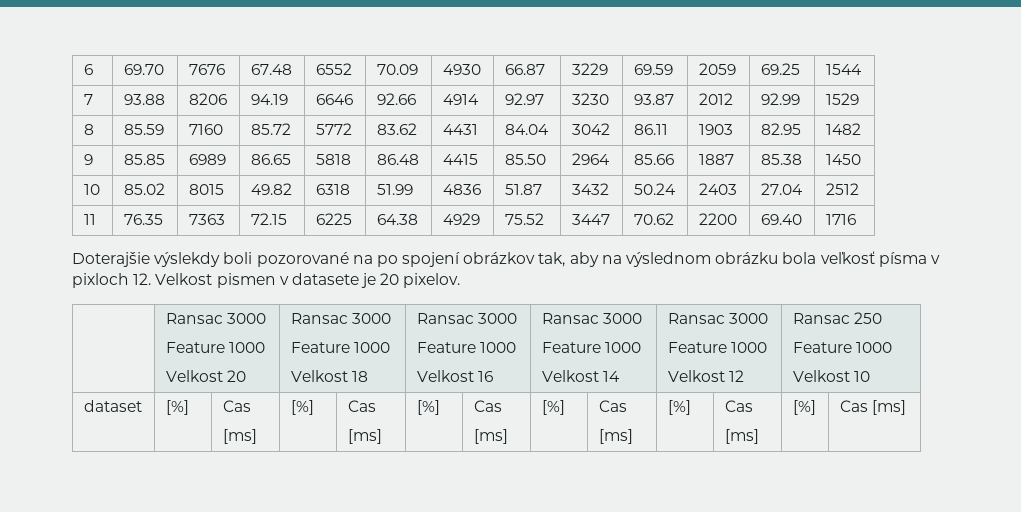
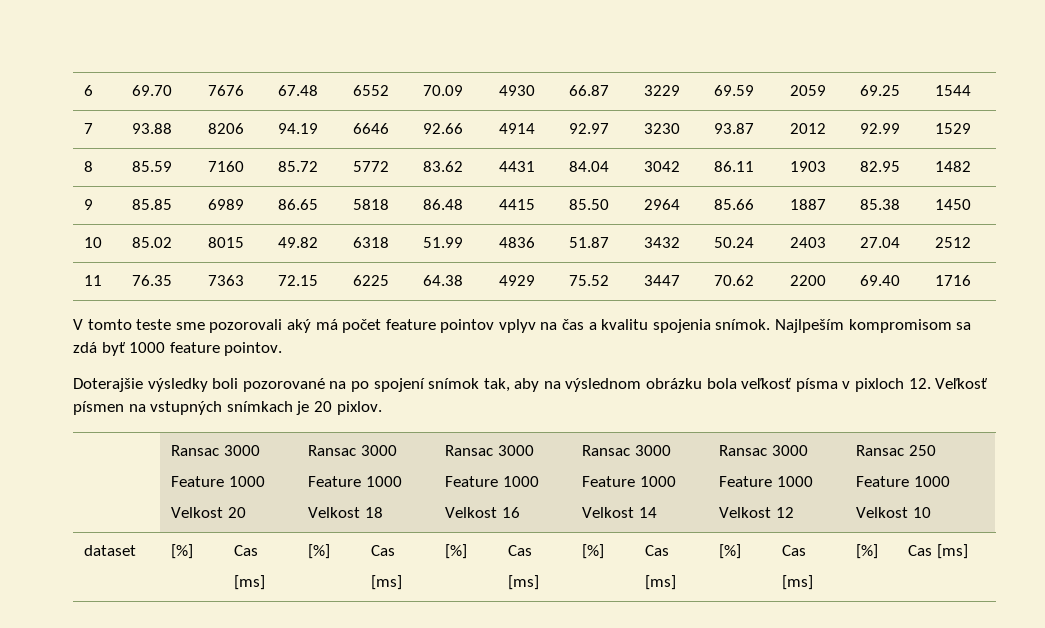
(856, 219) none -> [73,319,972,333] [73,342,283,356] // V tomto teste sme pozorovali aký má počet feature pointov vplyv na čas a kvalitu spojenia snímok. Najlpeším kompromisom sa zdá byť 1000 feature pointov.
[154,252,221,267] výslekdy -> [147,378,208,392] výsledky
[463,252,536,264] obrázkov -> [428,378,480,389] snímok
[155,273,359,288] Velkost pismen v datasete -> [935,378,988,389] [73,401,293,415] Veľkosť písmen na vstupných snímkach
[403,273,461,288] pixelov. -> [336,401,382,415] pixlov.

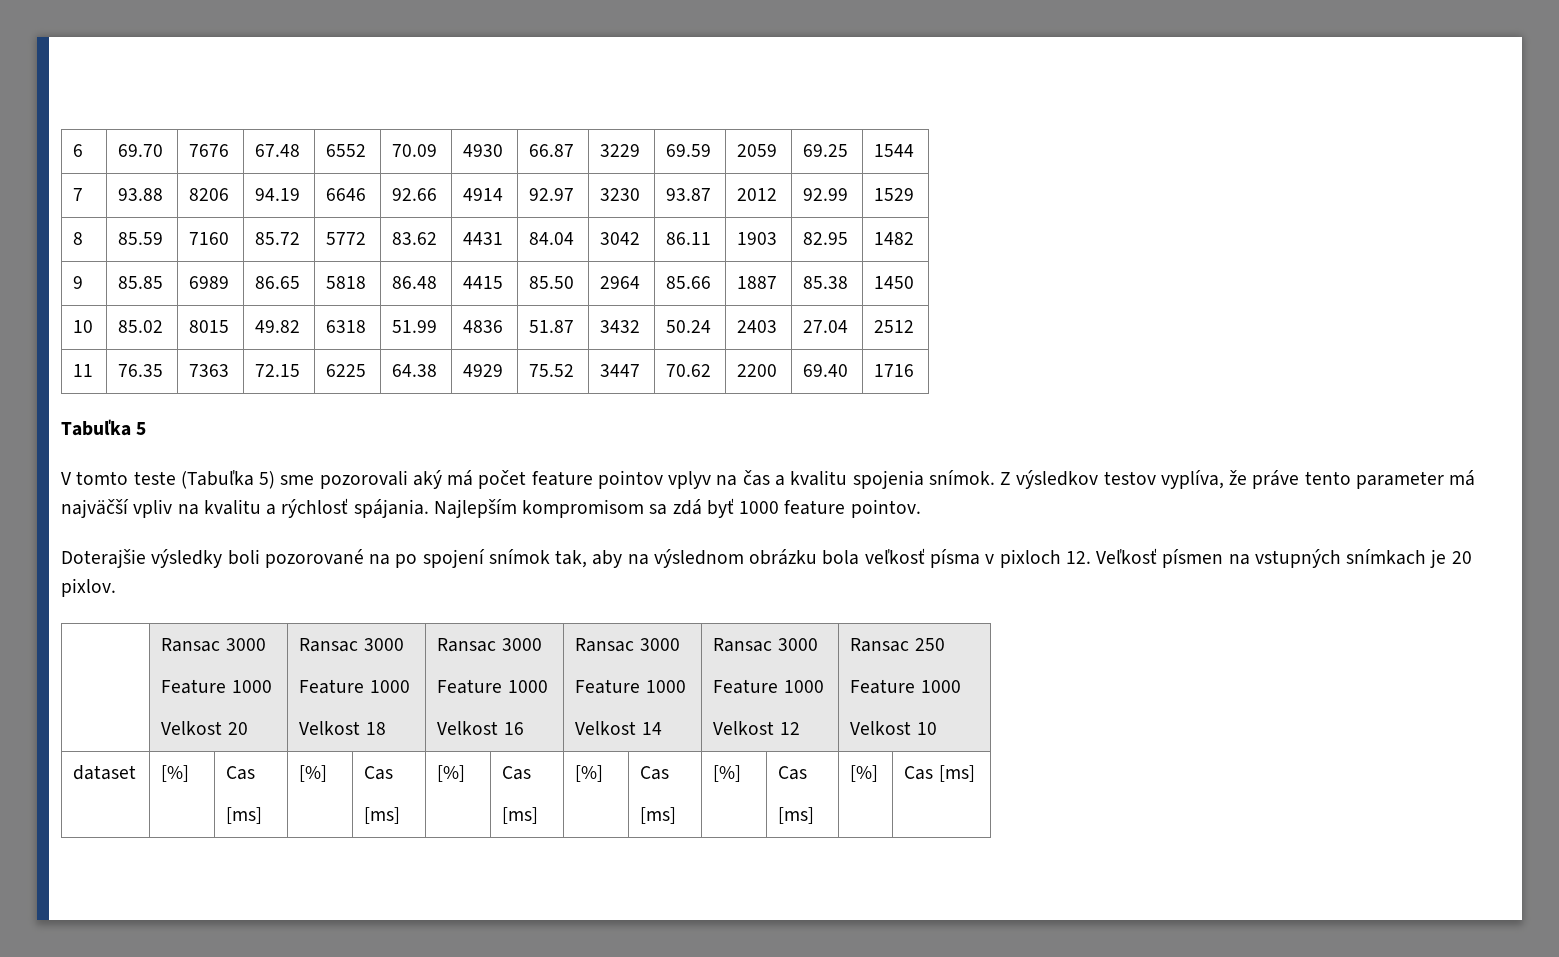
(971, 280) none -> [61,419,147,436] // Tabuľka 5
(172, 324) none -> [180,470,276,489] (Tabuľka 5)
[775,319,845,333] Najlpeším -> [1000,470,1476,489] [61,498,517,518] Z výsledkov testov vyplíva, že práve tento parameter má najväčší vpliv na kvalitu a rýchlosť spájania. Najlepším

